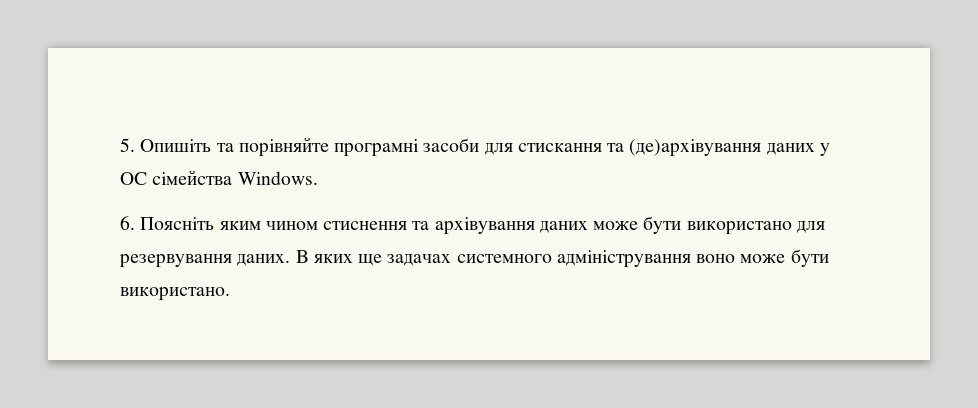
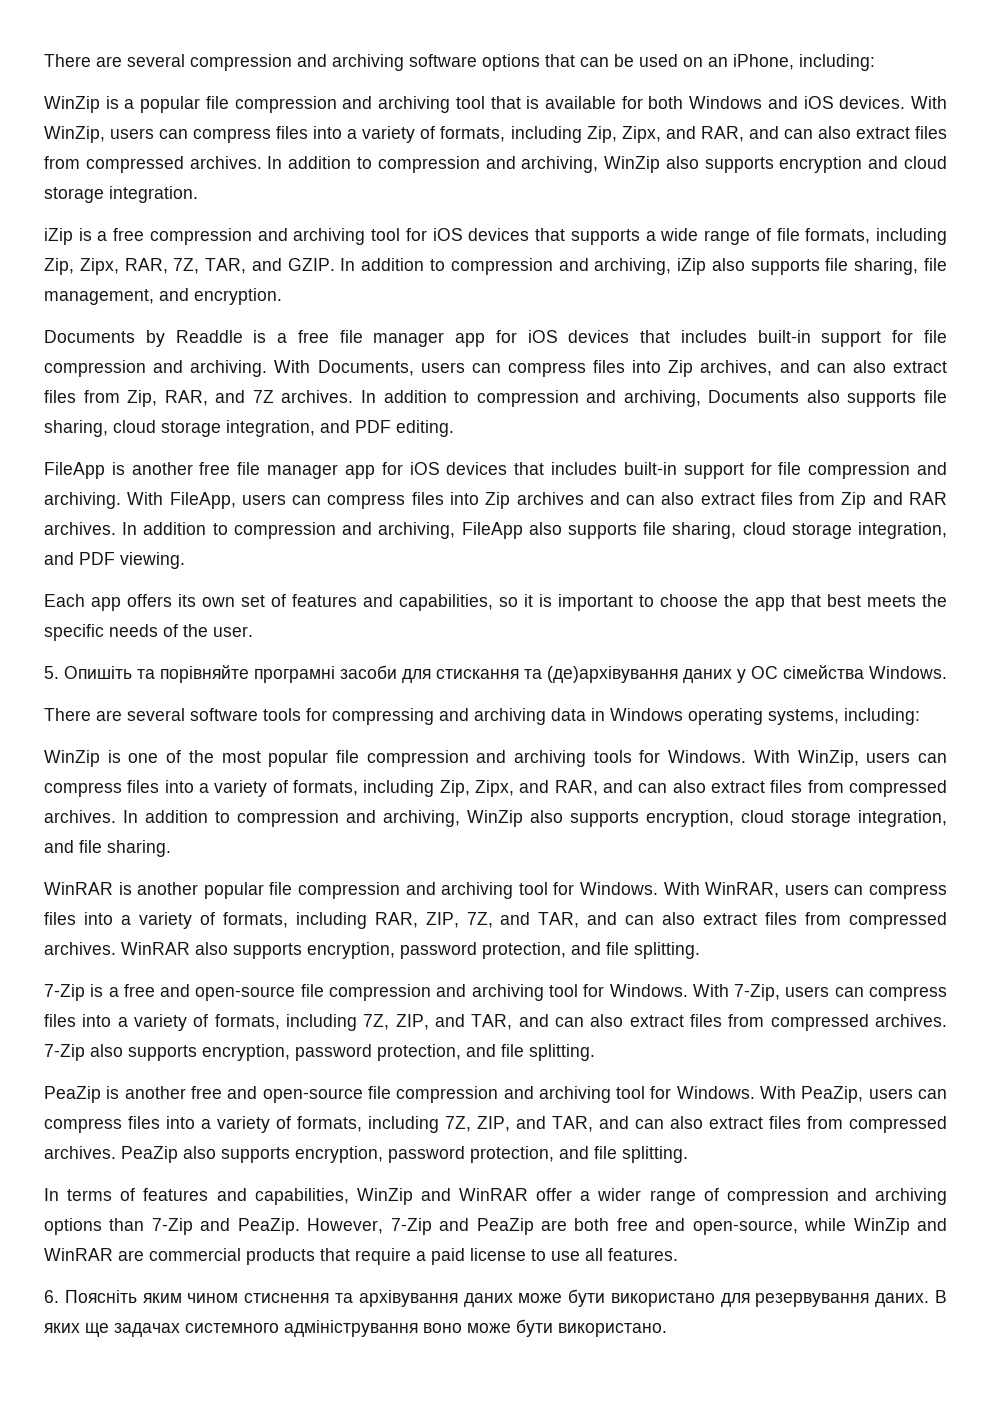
(120, 145) none -> [44,54,875,71] [44,96,947,113] [44,126,948,143] [44,156,948,173] [44,186,198,203] [44,228,947,245] [44,258,948,275] [44,288,282,305] [44,330,947,347] [44,360,947,377] [44,390,947,407] [44,420,454,437] [44,462,948,479] [44,492,948,509] [44,522,947,539] [44,552,185,569] [44,594,947,611] [44,624,253,641] There are several compression and archiving software options that can be used on an iPhone, including: // WinZip is a popular file compression and archiving tool that is available for both Windows and iOS devices. With WinZip, users can compress files into a variety of formats, including Zip, Zipx, and RAR, and can also extract files from compressed archives. In addition to compression and archiving, WinZip also supports encryption and cloud storage integration. // iZip is a free compression and archiving tool for iOS devices that supports a wide range of file formats, including Zip, Zipx, RAR, 7Z, TAR, and GZIP. In addition to compression and archiving, iZip also supports file sharing, file management, and encryption. // Documents by Readdle is a free file manager app for iOS devices that includes built-in support for file compression and archiving. With Documents, users can compress files into Zip archives, and can also extract files from Zip, RAR, and 7Z archives. In addition to compression and archiving, Documents also supports file sharing, cloud storage integration, and PDF editing. // FileApp is another free file manager app for iOS devices that includes built-in support for file compression and archiving. With FileApp, users can compress files into Zip archives and can also extract files from Zip and RAR archives. In addition to compression and archiving, FileApp also supports file sharing, cloud storage integration, and PDF viewing. // Each app offers its own set of features and capabilities, so it is important to choose the app that best meets the specific needs of the user. //
(318, 178) none -> [44,708,920,725] [44,750,948,767] [44,780,948,797] [44,810,947,827] [44,840,171,857] [44,882,948,899] [44,912,948,929] [44,942,700,959] [44,984,947,1001] [44,1014,948,1031] [44,1044,595,1061] [44,1086,947,1103] [44,1116,947,1133] [44,1146,688,1163] [44,1188,947,1205] [44,1218,947,1235] [44,1248,678,1265] // There are several software tools for compressing and archiving data in Windows operating systems, including: // WinZip is one of the most popular file compression and archiving tools for Windows. With WinZip, users can compress files into a variety of formats, including Zip, Zipx, and RAR, and can also extract files from compressed archives. In addition to compression and archiving, WinZip also supports encryption, cloud storage integration, and file sharing. // WinRAR is another popular file compression and archiving tool for Windows. With WinRAR, users can compress files into a variety of formats, including RAR, ZIP, 7Z, and TAR, and can also extract files from compressed archives. WinRAR also supports encryption, password protection, and file splitting. // 7-Zip is a free and open-source file compression and archiving tool for Windows. With 7-Zip, users can compress files into a variety of formats, including 7Z, ZIP, and TAR, and can also extract files from compressed archives. 7-Zip also supports encryption, password protection, and file splitting. // PeaZip is another free and open-source file compression and archiving tool for Windows. With PeaZip, users can compress files into a variety of formats, including 7Z, ZIP, and TAR, and can also extract files from compressed archives. PeaZip also supports encryption, password protection, and file splitting. // In terms of features and capabilities, WinZip and WinRAR offer a wider range of compression and archiving options than 7-Zip and PeaZip. However, 7-Zip and PeaZip are both free and open-source, while WinZip and WinRAR are commercial products that require a paid license to use all features.

